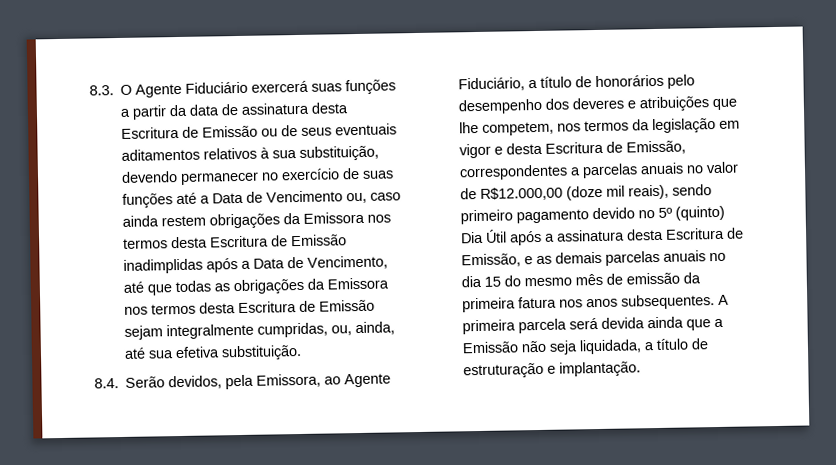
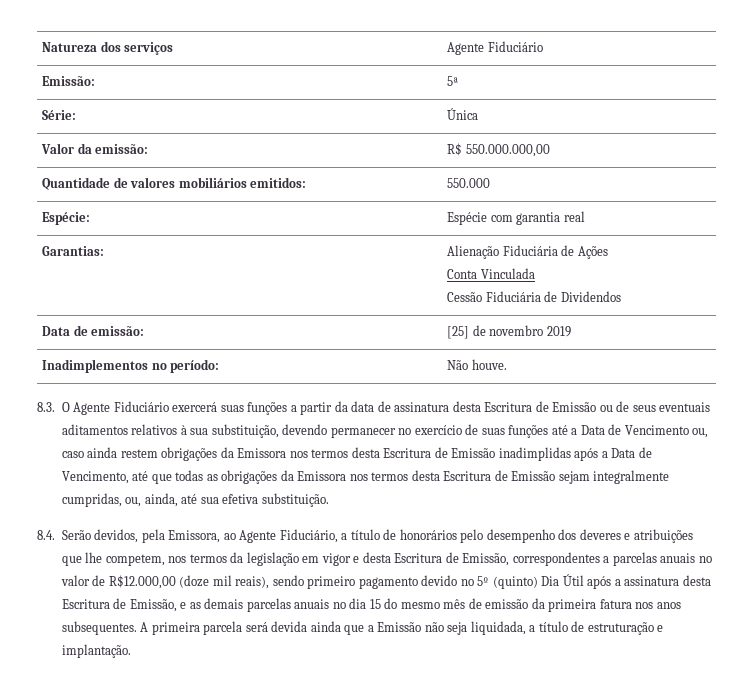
(89, 90) none -> [42,41,174,55] [447,41,543,55] [42,76,96,86] [447,76,459,86] [42,110,77,120] [447,108,479,120] [41,143,149,154] [447,143,550,157] [42,177,307,190] [447,178,491,188] [42,212,91,225] [447,211,585,225] [42,246,105,256] [447,245,608,259] [447,268,535,279] [447,291,621,302] [42,325,145,336] [447,325,571,339] [42,359,220,373] [447,359,507,370] Natureza dos serviços | Agente Fiduciário // Emissão: | 5ª // Série: | Única // Valor da emissão: | R$ 550.000.000,00 // Quantidade de valores mobiliários emitidos: | 550.000 // Espécie: | Espécie com garantia real // Garantias: | Alienação Fiduciária de Ações // Conta Vinculada // Cessão Fiduciária de Dividendos // Data de emissão: | [25] de novembro 2019 // Inadimplementos no período: | Não houve. //

